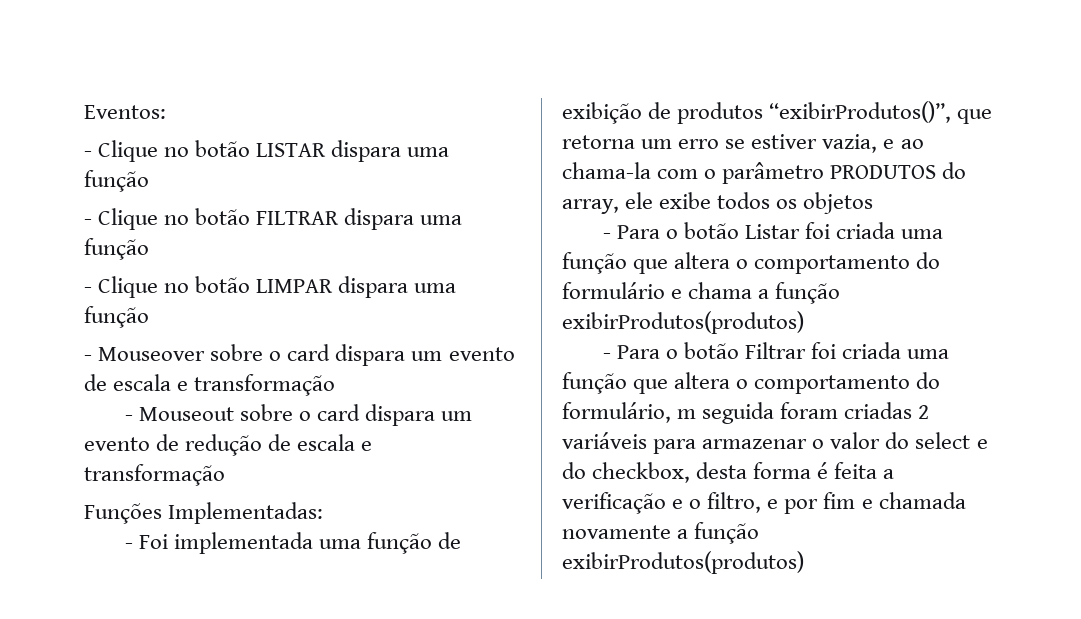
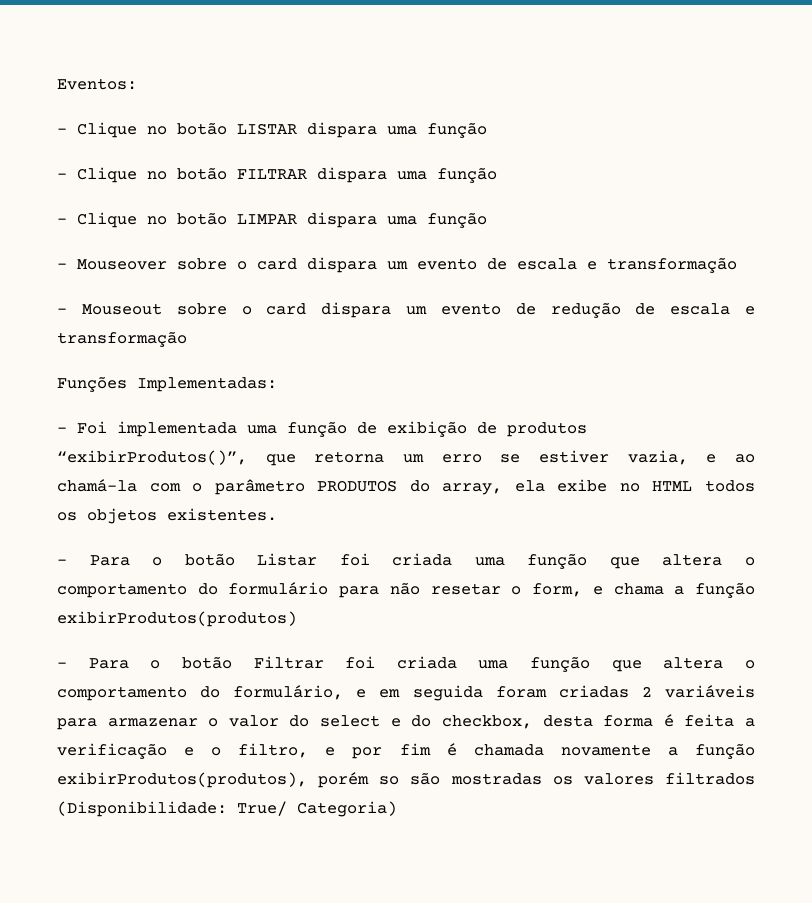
[562,162,651,179] chama-la -> [57,479,137,492] chamá-la
[625,192,712,209] ele exibe -> [514,479,693,492] ela exibe no HTML
(874, 203) none -> [167,508,277,521] existentes.
(665, 290) none -> [339,582,583,598] para não resetar o form,
[677,409,697,419] m -> [356,689,401,698] e em
[861,499,873,509] e -> [446,743,457,756] é
[562,551,804,574] exibirProdutos(produtos) -> [57,772,755,788] [57,801,397,817] exibirProdutos(produtos), porém so são mostradas os valores filtrados (Disponibilidade: True/ Categoria)

